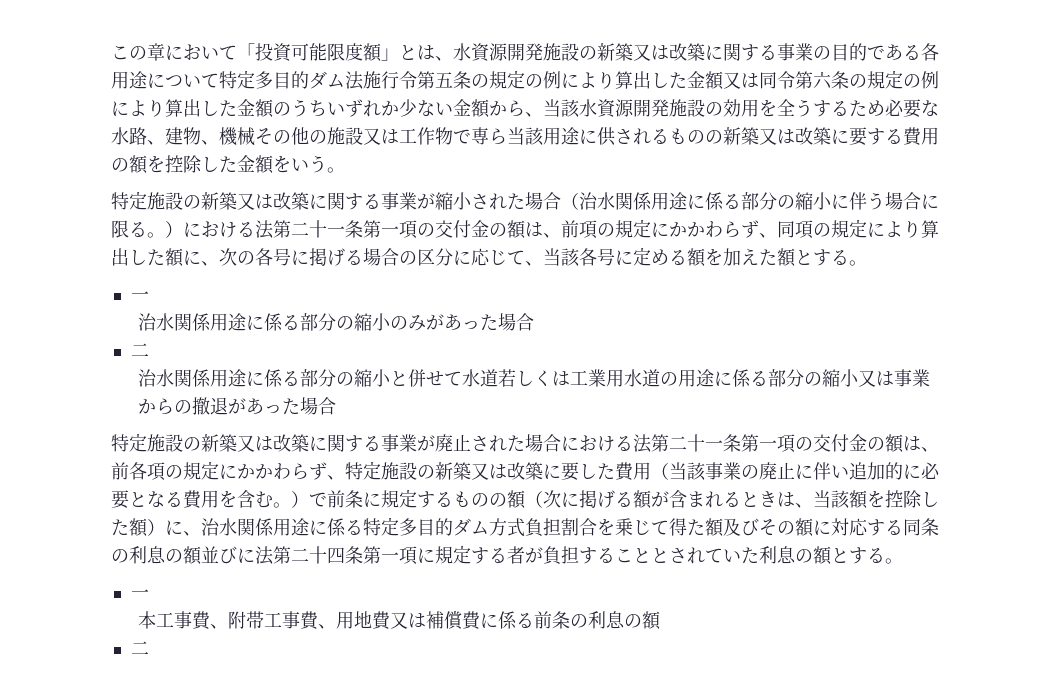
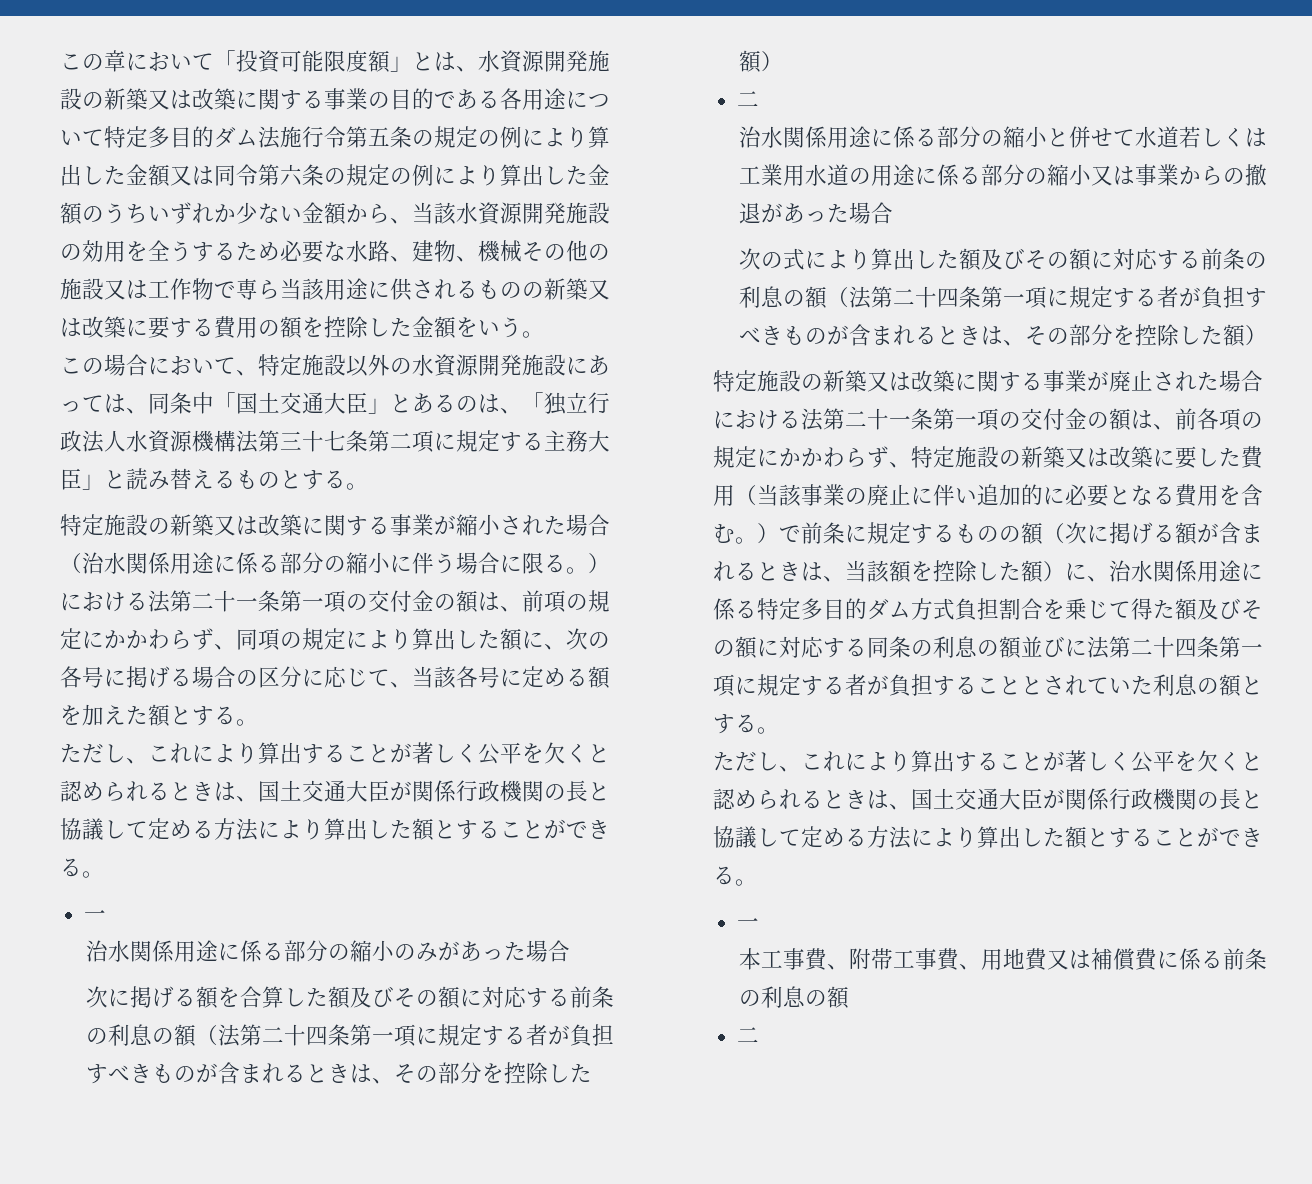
(345, 170) none -> [60,354,611,377] [60,392,611,415] [60,430,611,453] [60,468,369,490] // この場合において、特定施設以外の水資源開発施設にあっては、同条中「国土交通大臣」とあるのは、「独立行政法人水資源機構法第三十七条第二項に規定する主務大臣」と読み替えるものとする。
(867, 263) none -> [60,742,611,765] [60,780,611,802] [60,818,611,841] [60,858,105,878] // ただし、これにより算出することが著しく公平を欠くと認められるときは、国土交通大臣が関係行政機関の長と協議して定める方法により算出した額とすることができる。
(535, 322) none -> [85,986,614,1009] [85,1024,614,1047] [85,1062,592,1084] [738,50,783,73] // 次に掲げる額を合算した額及びその額に対応する前条の利息の額（法第二十四条第一項に規定する者が負担すべきものが含まれるときは、その部分を控除した額）
(337, 406) none -> [738,248,1267,271] [738,286,1267,309] [738,324,1267,347] // 次の式により算出した額及びその額に対応する前条の利息の額（法第二十四条第一項に規定する者が負担すべきものが含まれるときは、その部分を控除した額）
(903, 561) none -> [713,750,1264,773] [713,788,1264,810] [713,826,1264,849] [713,866,758,886] // ただし、これにより算出することが著しく公平を欠くと認められるときは、国土交通大臣が関係行政機関の長と協議して定める方法により算出した額とすることができる。

